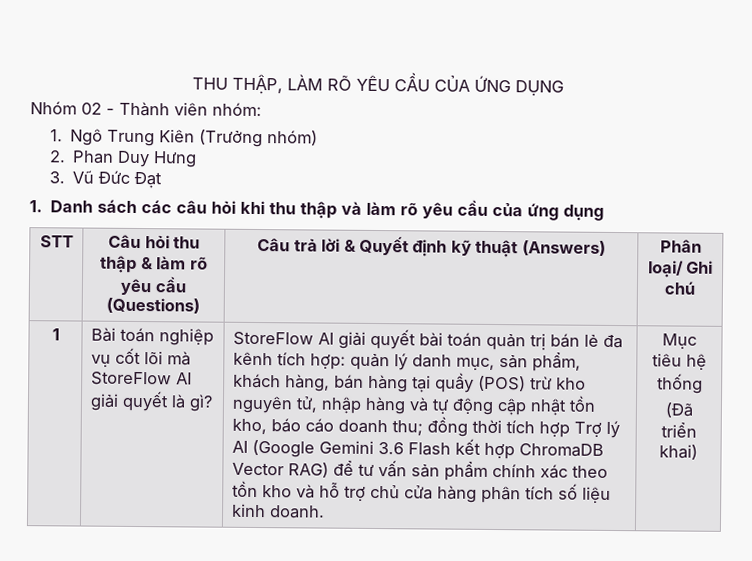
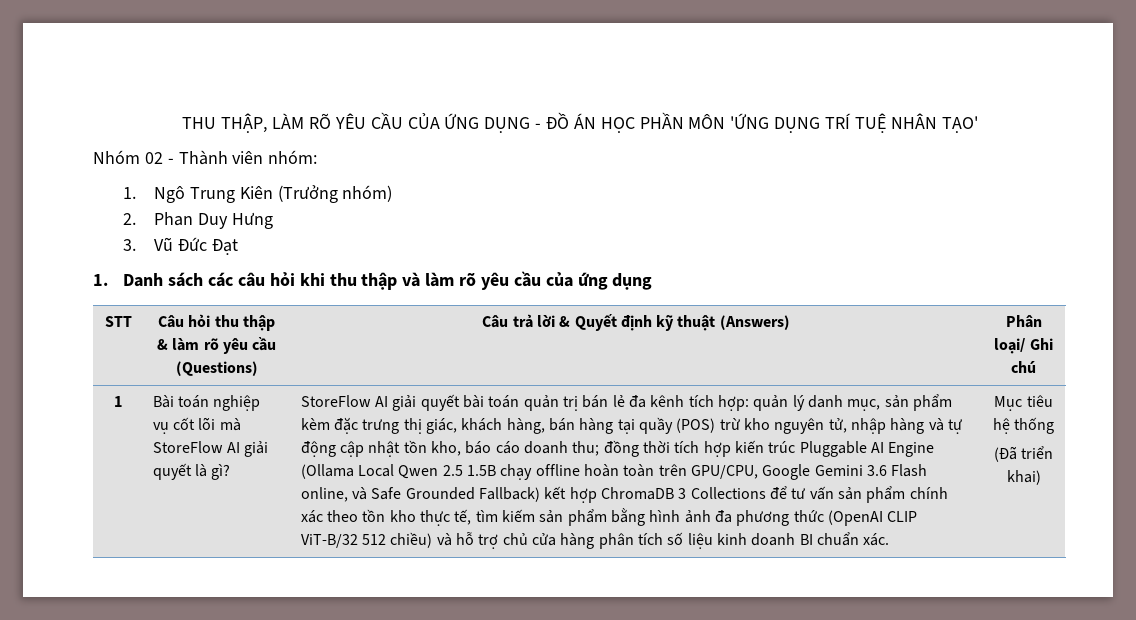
(564, 88) none -> [535,112,978,133] - ĐỒ ÁN HỌC PHẦN MÔN 'ỨNG DỤNG TRÍ TUỆ NHÂN TẠO'
[531,352,581,372] phẩm, -> [912,394,952,411] [300,417,458,434] phẩm kèm đặc trưng thị giác,
[573,420,620,439] [231,439,451,458] Trợ lý AI (Google Gemini 3.6 Flash -> [734,440,935,457] [300,464,928,480] [300,487,541,502] kiến trúc Pluggable AI Engine (Ollama Local Qwen 2.5 1.5B chạy offline hoàn toàn trên GPU/CPU, Google Gemini 3.6 Flash online, và Safe Grounded Fallback)
[231,462,329,478] Vector RAG) -> [678,487,766,499] 3 Collections
(292, 491) none -> [420,508,918,526] [300,532,433,548] thực tế, tìm kiếm sản phẩm bằng hình ảnh đa phương thức (OpenAI CLIP ViT-B/32 512 chiều)
[269,505,325,519] doanh. -> [751,532,890,546] doanh BI chuẩn xác.

